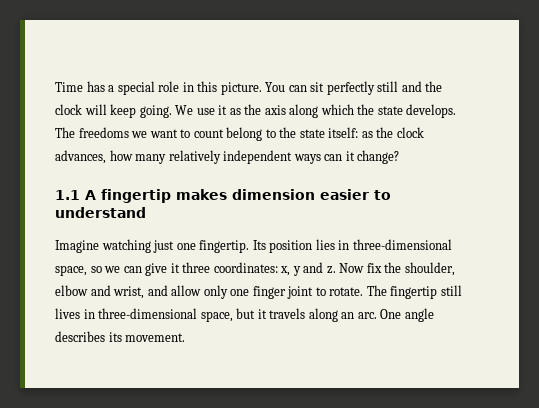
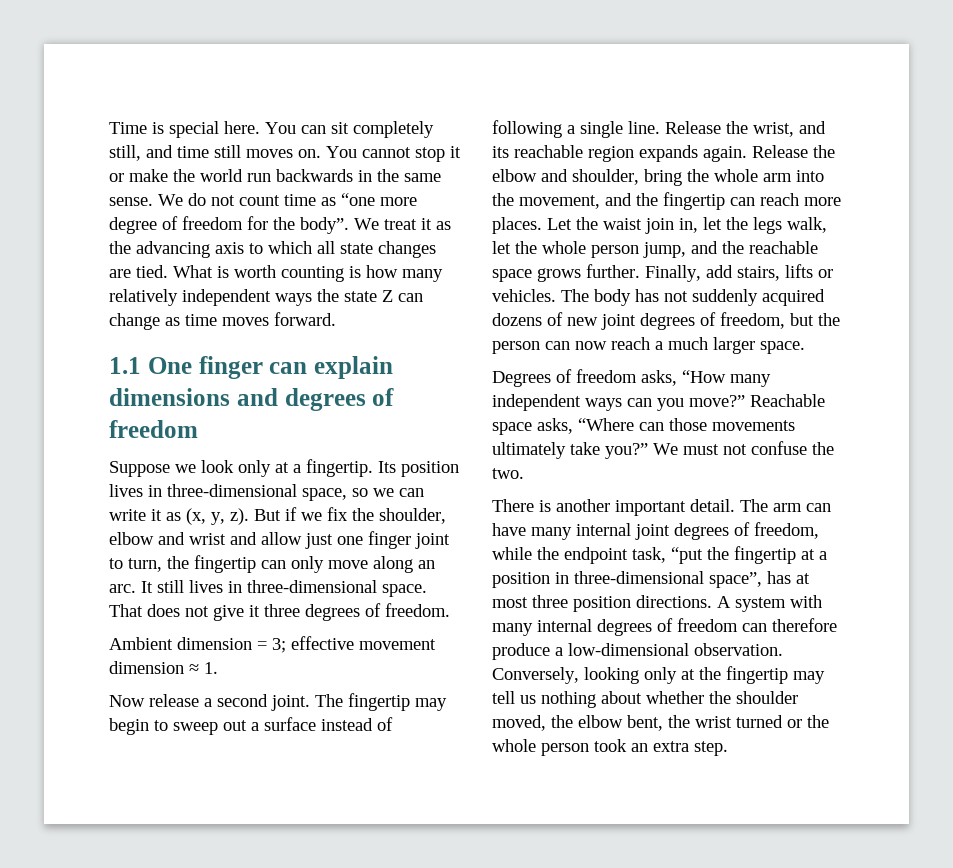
[86,81,443,95] [55,104,457,118] [55,127,424,141] [55,150,106,164] has a special role in this picture. You can sit perfectly still and the clock will keep going. We use it as the axis along which the state develops. The freedoms we want to count belong to the state itself: as the clock advances, -> [152,121,434,138] [109,145,461,162] [109,169,441,182] [109,193,417,206] [109,216,451,234] [109,241,436,258] [109,265,361,282] is special here. You can sit completely still, and time still moves on. You cannot stop it or make the world run backwards in the same sense. We do not count time as “one more degree of freedom for the body”. We treat it as the advancing axis to which all state changes are tied. What is worth counting is
[324,150,400,164] [55,189,391,203] [55,207,146,218] [55,239,196,253] can it change? // 1.1 A fingertip makes dimension easier to understand // Imagine watching just one -> [317,289,423,302] [109,312,336,330] [109,356,393,379] [109,388,395,411] [109,420,198,438] [109,460,301,477] the state Z can change as time moves forward. // 1.1 One finger can explain dimensions and degrees of freedom // Suppose we look only at a
[315,239,335,250] lies -> [109,484,143,497] lives
[145,262,365,276] give it three coordinates: x, y and z. Now -> [109,507,322,525] write it as (x, y, z). But if we
[113,286,145,299] wrist, -> [189,533,226,545] wrist
[203,285,228,299] only -> [305,533,333,549] just
[329,285,462,299] [55,308,434,322] [55,331,186,342] rotate. The fingertip still lives in three-dimensional space, but it travels along an arc. One angle describes its movement. -> [128,555,435,573] [109,580,427,597] [109,603,450,621] [109,636,436,653] [109,661,218,674] [109,693,447,711] [109,717,393,735] [492,120,826,138] [492,145,835,162] [492,169,824,186] [492,192,841,210] [492,217,827,234] [492,241,818,258] [492,264,833,282] [492,289,825,306] [492,312,840,330] [492,337,805,354] [492,369,771,387] [492,394,825,411] [492,418,795,435] [492,441,834,459] [492,468,524,479] [492,499,831,516] [492,522,819,540] [492,546,827,564] [492,571,810,588] [492,595,822,612] [492,618,837,636] [492,643,783,660] [492,666,825,684] [492,691,798,708] [492,715,829,731] [492,739,728,756] turn, the fingertip can only move along an arc. It still lives in three-dimensional space. That does not give it three degrees of freedom. // Ambient dimension = 3; effective movement dimension ≈ 1. // Now release a second joint. The fingertip may begin to sweep out a surface instead of following a single line. Release the wrist, and its reachable region expands again. Release the elbow and shoulder, bring the whole arm into the movement, and the fingertip can reach more places. Let the waist join in, let the legs walk, let the whole person jump, and the reachable space grows further. Finally, add stairs, lifts or vehicles. The body has not suddenly acquired dozens of new joint degrees of freedom, but the person can now reach a much larger space. // Degrees of freedom asks, “How many independent ways can you move?” Reachable space asks, “Where can those movements ultimately take you?” We must not confuse the two. // There is another important detail. The arm can have many internal joint degrees of freedom, while the endpoint task, “put the fingertip at a position in three-dimensional space”, has at most three position directions. A system with many internal degrees of freedom can therefore produce a low-dimensional observation. Conversely, looking only at the fingertip may tell us nothing about whether the shoulder moved, the elbow bent, the wrist turned or the whole person took an extra step.

